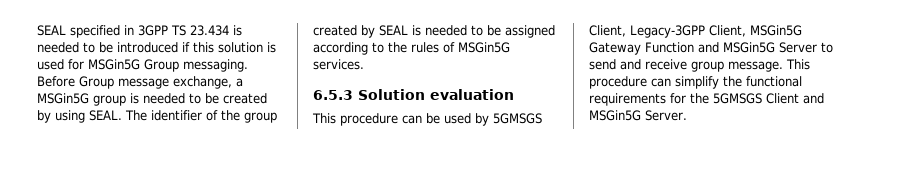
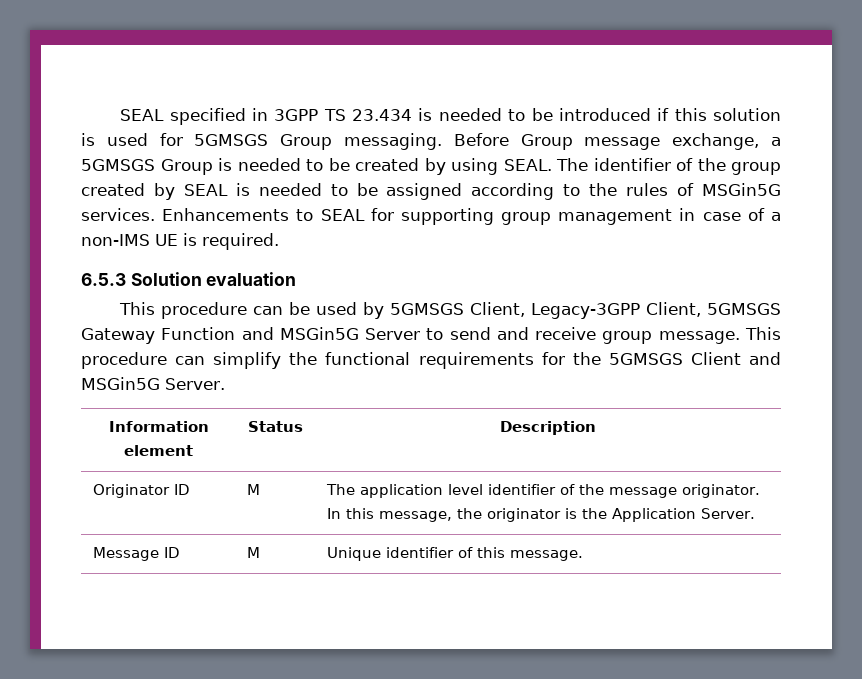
[88,59,140,70] MSGin5G -> [194,134,269,146] 5GMSGS
[37,93,126,106] MSGin5G group -> [81,159,213,175] 5GMSGS Group
(364, 64) none -> [162,208,781,225] [81,233,279,250] Enhancements to SEAL for supporting group management in case of a non-IMS UE is required.
[750,25,802,36] MSGin5G -> [707,303,781,315] 5GMSGS
(687, 115) none -> [108,421,209,432] [124,445,193,456] [248,421,303,432] [500,421,596,435] [92,484,190,498] [246,484,260,495] [325,484,760,498] [326,508,755,522] [92,547,180,561] [246,547,260,558] [326,547,583,561] // Information element | Status | Description // Originator ID | M | The application level identifier of the message originator. In this message, the originator is the Application Server. // Message ID | M | Unique identifier of this message.

